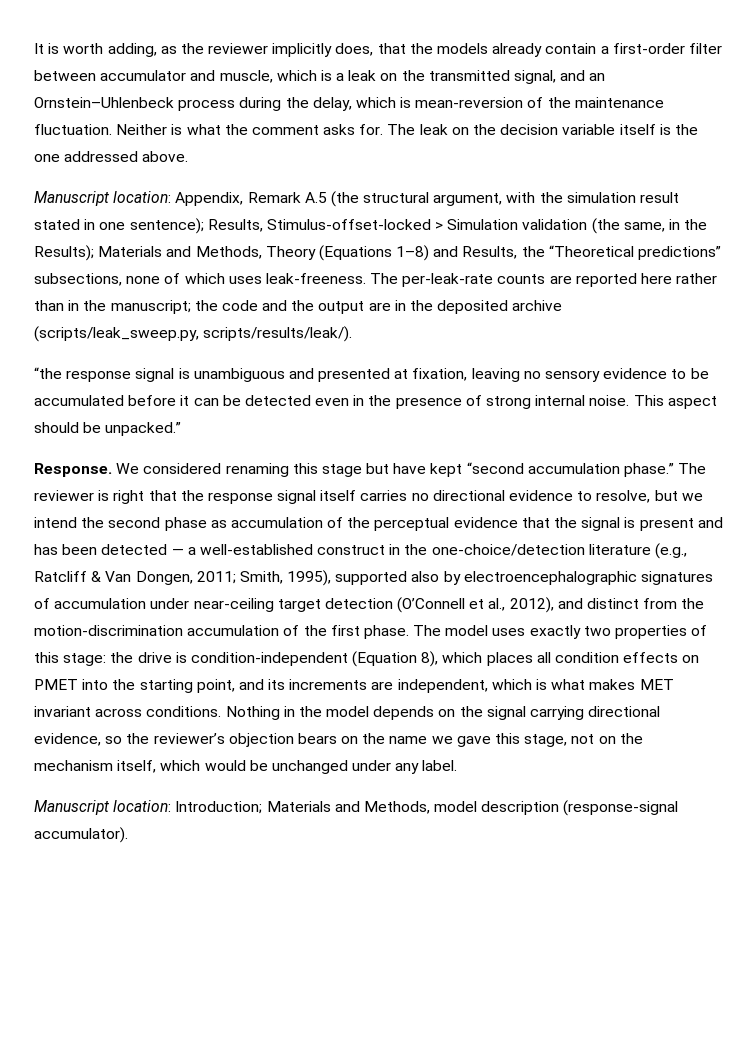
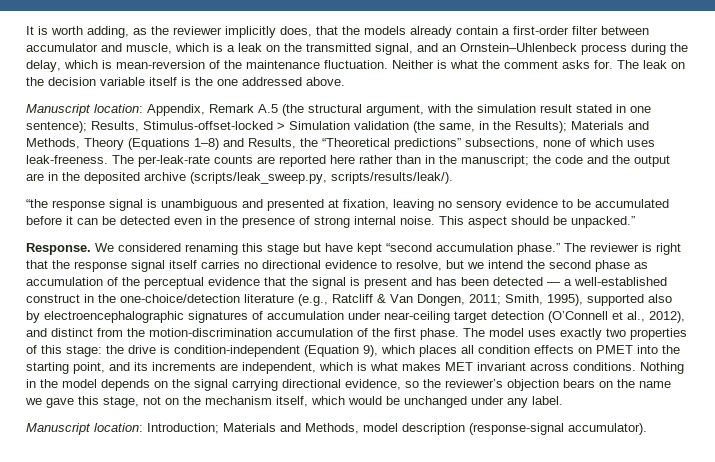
[421,651,439,667] 8), -> [363,345,378,357] 9),

